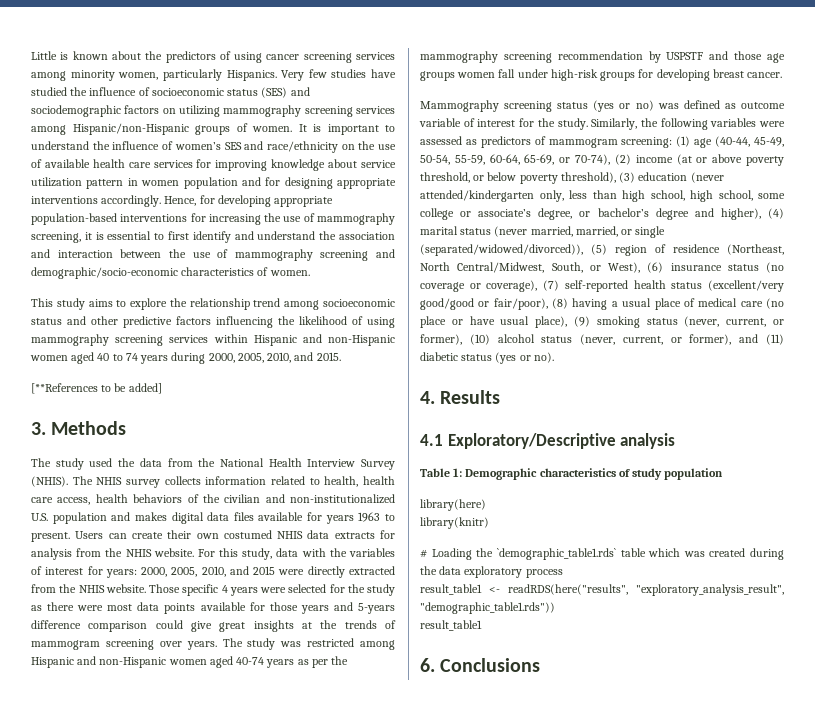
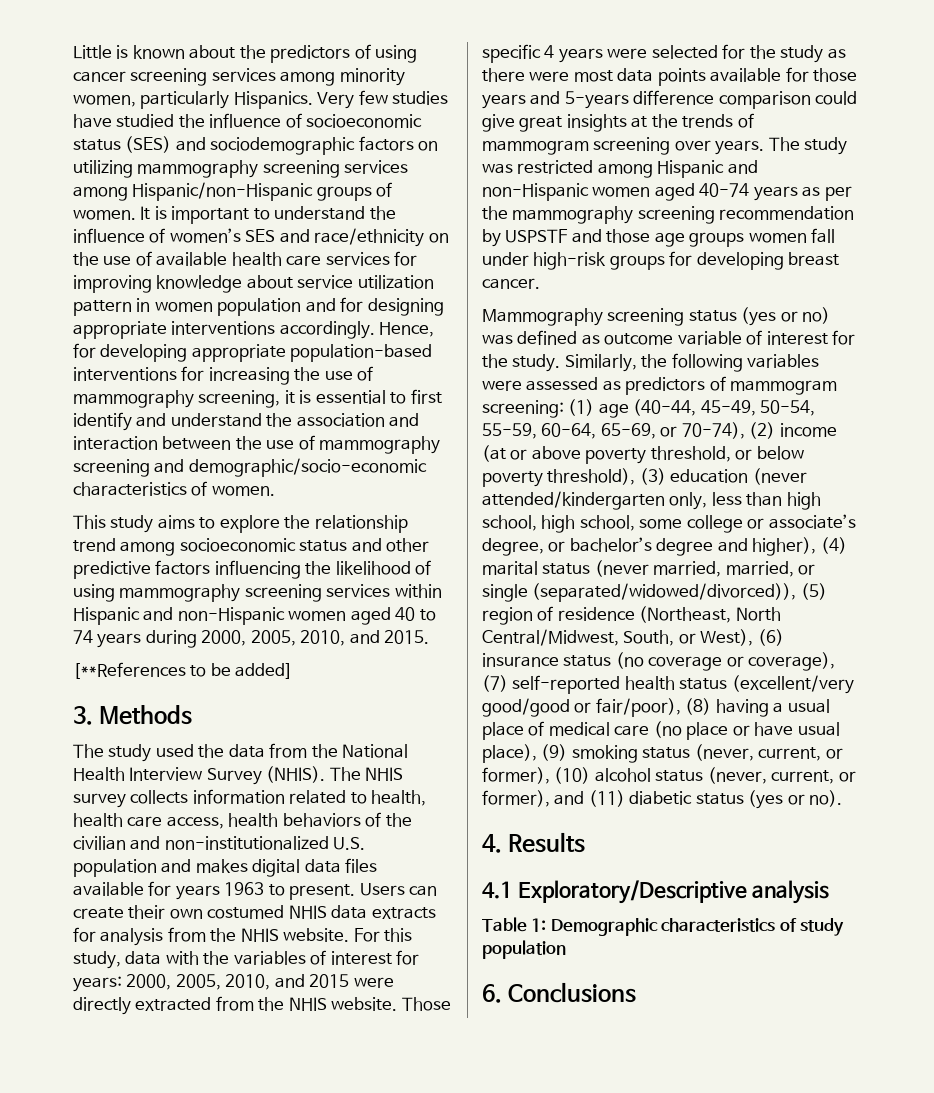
[420,499,486,511] [420,517,489,529] [420,548,784,560] [420,566,563,578] [420,584,784,596] [420,602,555,614] [420,620,482,631] // library(here) // library(knitr) // # Loading the `demographic_table1.rds` table which was created during the data exploratory process // result_table1 <- readRDS(here("results", "exploratory_analysis_result", "demographic_table1.rds")) // result_table1 -> (566, 949) none

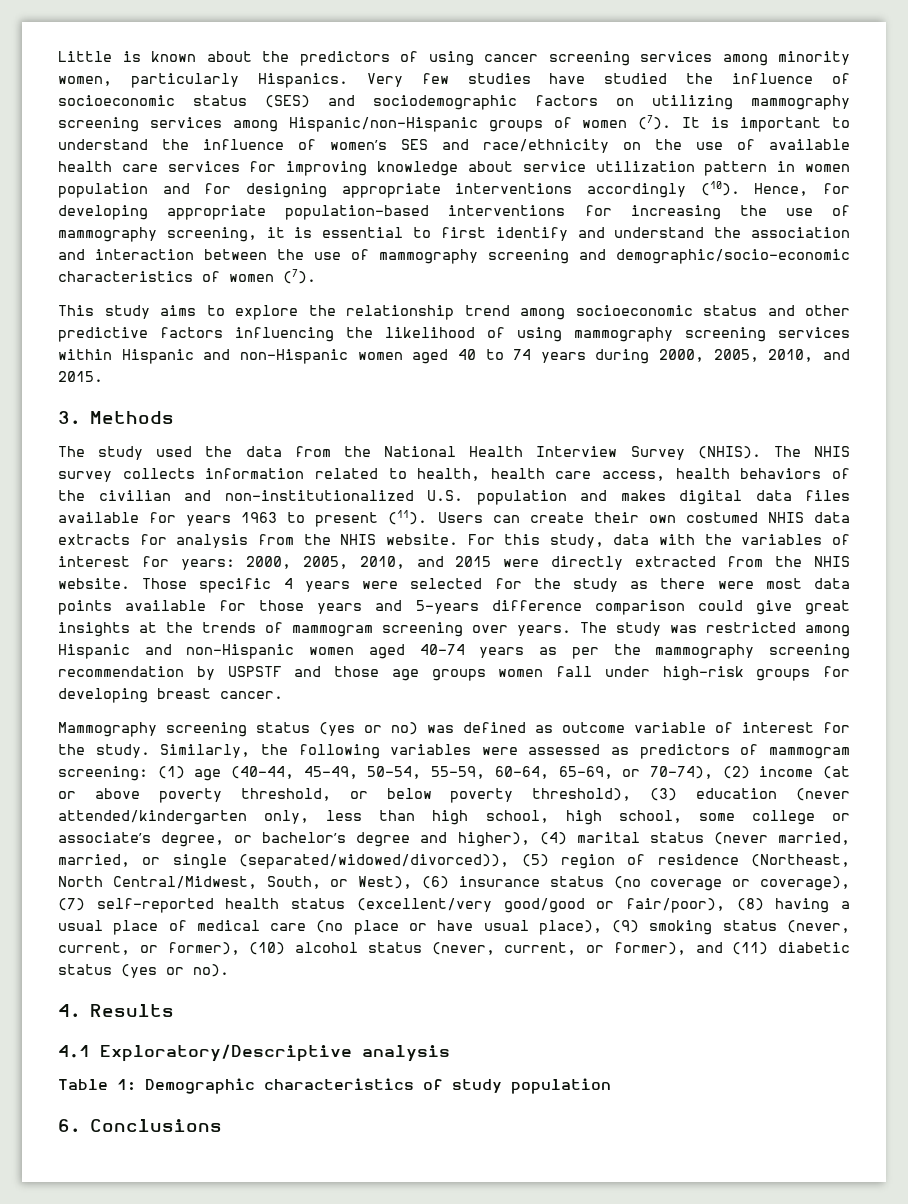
[73,210,136,220] women. -> [582,115,672,130] women (7).
[279,321,375,339] accordingly. -> [587,181,740,198] accordingly (10).
[211,486,275,496] women. -> [229,269,316,284] women (7).
[73,662,294,679] // [**References to be added] -> (103, 376) none
[289,884,356,900] present. -> [315,510,428,527] present (11).

